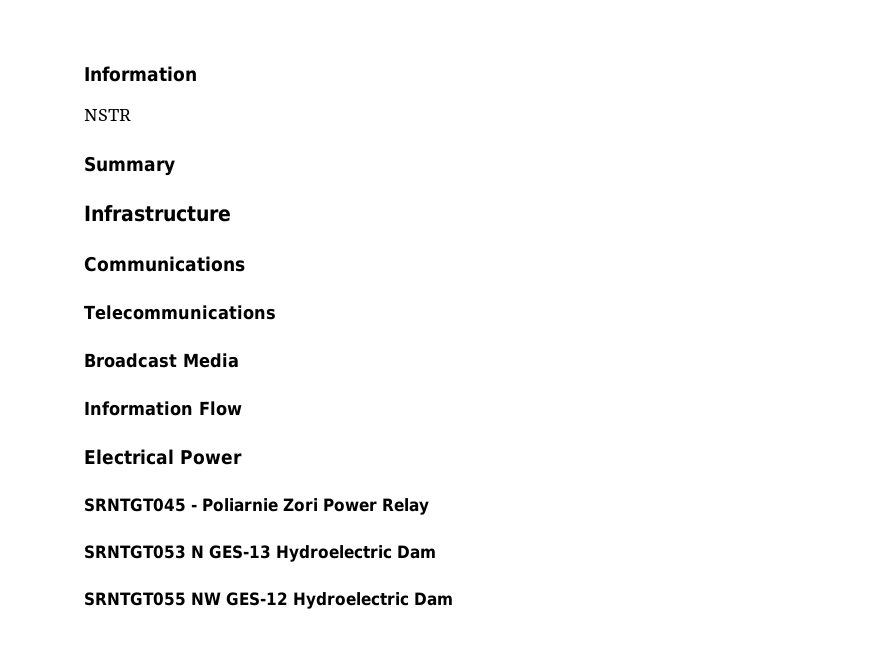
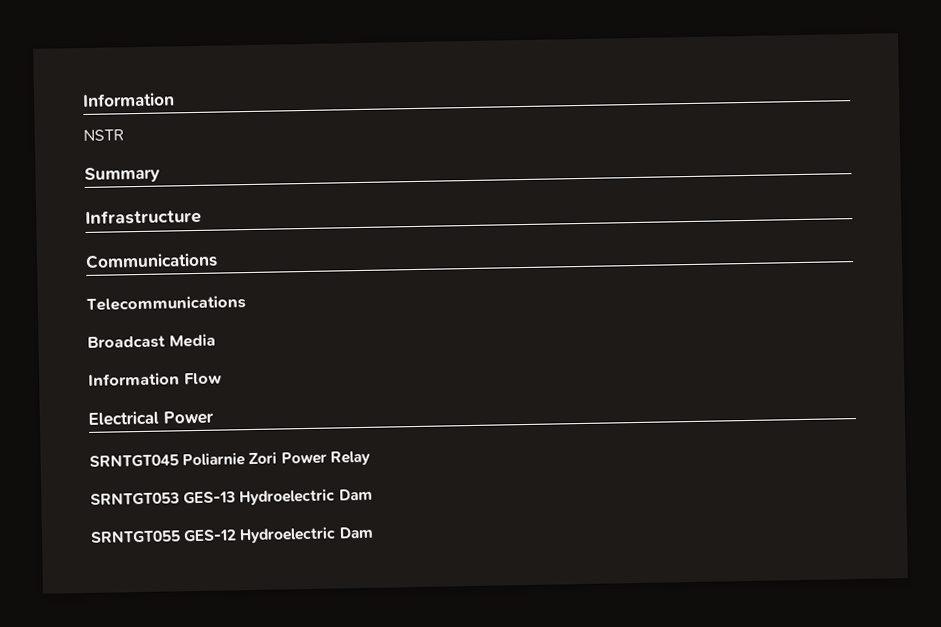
[191,504,197,511] - -> (179, 460) none
[191,545,204,558] N -> (180, 498) none
[191,592,221,605] NW -> (181, 536) none

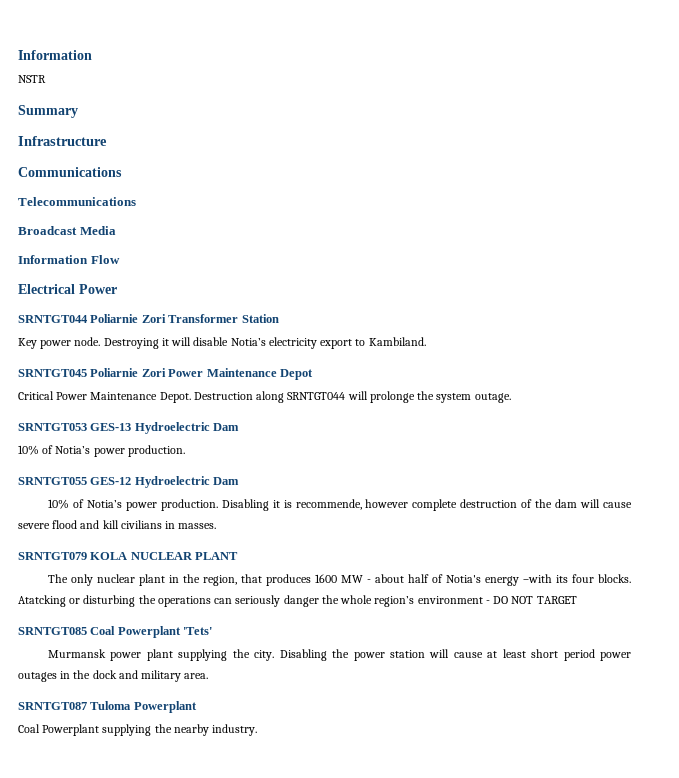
[89,450,371,467] SRNTGT045 Poliarnie Zori Power Relay -> [18,314,279,323] [18,337,426,349] [18,368,313,380] [18,391,511,403] SRNTGT044 Poliarnie Zori Transformer Station // Key power node. Destroying it will disable Notia’s electricity export to Kambiland. // SRNTGT045 Poliarnie Zori Power Maintenance Depot // Critical Power Maintenance Depot. Destruction along SRNTGT044 will prolonge the system outage.
(373, 494) none -> [18,445,185,457] // 10% of Notia’s power production.
(374, 532) none -> [48,499,632,511] [18,520,217,529] [18,552,239,560] [48,574,631,586] [18,595,577,607] [18,626,213,638] [48,649,631,661] [18,670,209,682] [18,701,197,713] [18,724,258,736] // 10% of Notia’s power production. Disabling it is recommende, however complete destruction of the dam will cause severe flood and kill civilians in masses. // SRNTGT079 KOLA NUCLEAR PLANT // The only nuclear plant in the region, that produces 1600 MW - about half of Notia's energy –with its four blocks. Atatcking or disturbing the operations can seriously danger the whole region’s environment - DO NOT TARGET // SRNTGT085 Coal Powerplant 'Tets' // Murmansk power plant supplying the city. Disabling the power station will cause at least short period power outages in the dock and military area. // SRNTGT087 Tuloma Powerplant // Coal Powerplant supplying the nearby industry.

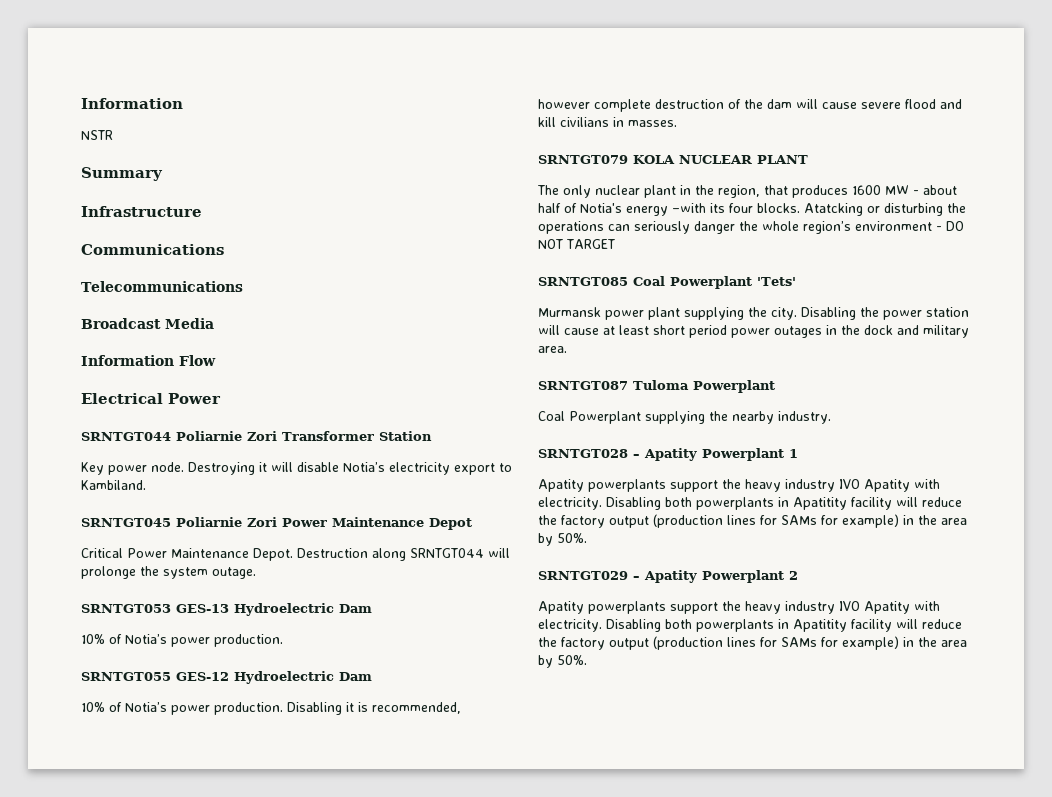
[295,499,362,510] recommende, -> [372,702,461,714] recommended,
(258, 730) none -> [538,448,798,461] [538,479,940,492] [538,497,962,510] [538,514,967,528] [538,533,587,546] [538,570,798,583] [538,601,940,614] [538,619,962,632] [538,636,967,650] [538,655,587,668] // SRNTGT028 – Apatity Powerplant 1 // Apatity powerplants support the heavy industry IVO Apatity with electricity. Disabling both powerplants in Apatitity facility will reduce the factory output (production lines for SAMs for example) in the area by 50%. // SRNTGT029 – Apatity Powerplant 2 // Apatity powerplants support the heavy industry IVO Apatity with electricity. Disabling both powerplants in Apatitity facility will reduce the factory output (production lines for SAMs for example) in the area by 50%.

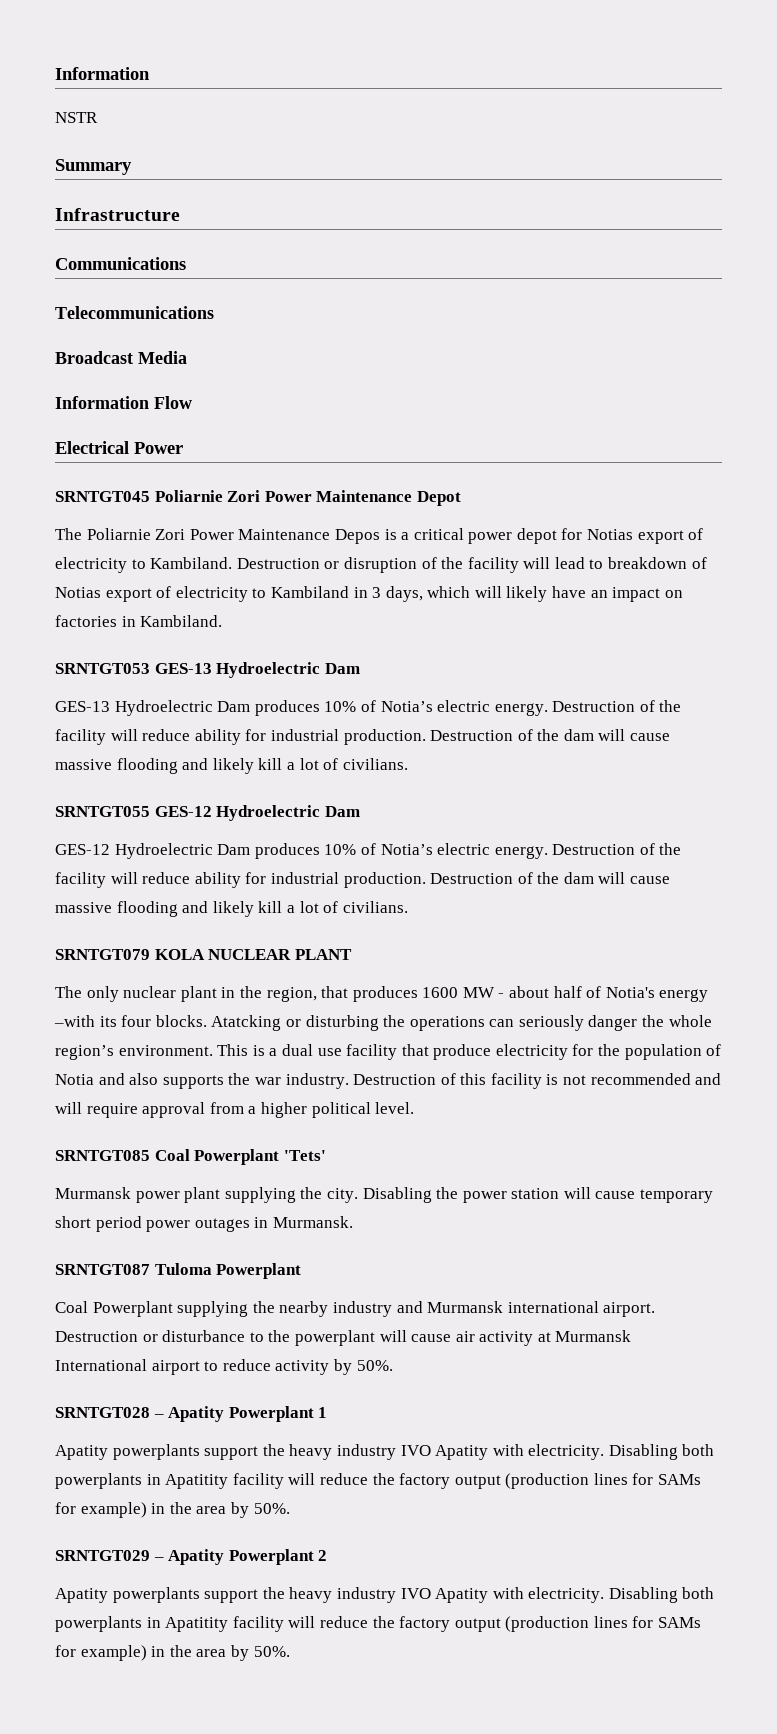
[81,431,432,441] [81,462,512,475] [81,480,146,490] // SRNTGT044 Poliarnie Zori Transformer Station // Key power node. Destroying it will disable Notia’s electricity export to Kambiland. -> (183, 448) none
[81,548,510,561] [81,566,256,579] [81,603,372,616] [81,634,283,647] [81,671,372,684] [81,702,461,715] [538,99,962,112] [538,117,677,127] Critical Power Maintenance Depot. Destruction along SRNTGT044 will prolonge the system outage. // SRNTGT053 GES-13 Hydroelectric Dam // 10% of Notia’s power production. // SRNTGT055 GES-12 Hydroelectric Dam // 10% of Notia’s power production. Disabling it is recommended, however complete destruction of the dam will cause severe flood and kill civilians in masses. -> [55,528,704,544] [55,557,707,573] [55,586,683,602] [55,615,223,627] [55,662,360,678] [55,700,682,716] [55,729,671,745] [55,758,408,774] [55,805,360,821] [55,843,682,859] [55,872,671,888] [55,901,408,917] The Poliarnie Zori Power Maintenance Depos is a critical power depot for Notias export of electricity to Kambiland. Destruction or disruption of the facility will lead to breakdown of Notias export of electricity to Kambiland in 3 days, which will likely have an impact on factories in Kambiland. // SRNTGT053 GES-13 Hydroelectric Dam // GES-13 Hydroelectric Dam produces 10% of Notia’s electric energy. Destruction of the facility will reduce ability for industrial production. Destruction of the dam will cause massive flooding and likely kill a lot of civilians. // SRNTGT055 GES-12 Hydroelectric Dam // GES-12 Hydroelectric Dam produces 10% of Notia’s electric energy. Destruction of the facility will reduce ability for industrial production. Destruction of the dam will cause massive flooding and likely kill a lot of civilians.
[855,221,964,231] [538,239,615,249] environment - DO NOT TARGET -> [118,1044,722,1060] [55,1073,722,1089] [55,1102,415,1118] environment. This is a dual use facility that produce electricity for the population of Notia and also supports the war industry. Destruction of this facility is not recommended and will require approval from a higher political level.
[603,325,649,335] at least -> [640,1189,714,1203] temporary
[841,325,969,338] [538,346,567,353] the dock and military area. -> [272,1216,353,1228] Murmansk.
[778,411,831,424] industry. -> [332,1301,656,1317] [55,1330,632,1346] [55,1359,393,1375] industry and Murmansk international airport. Destruction or disturbance to the powerplant will cause air activity at Murmansk International airport to reduce activity by 50%.

